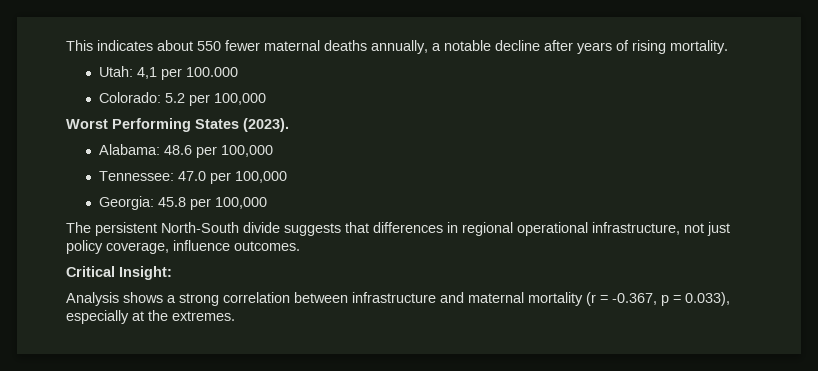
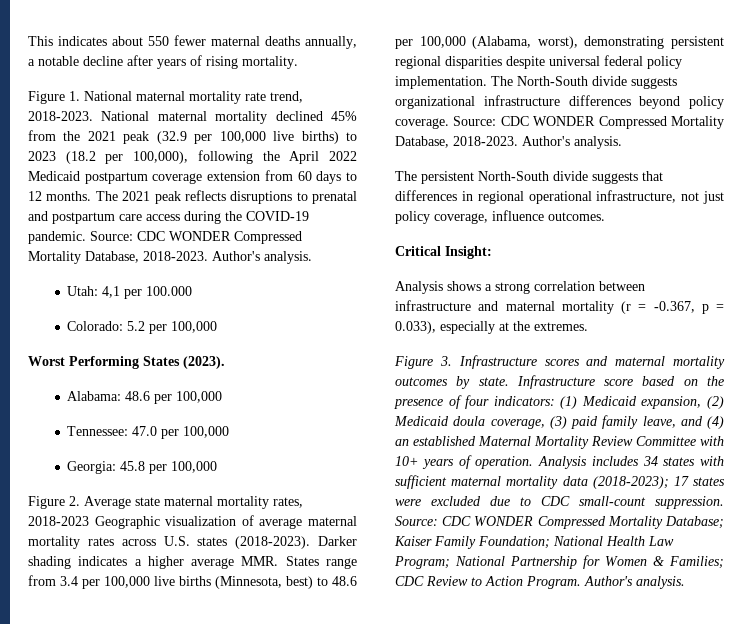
(728, 47) none -> [28,91,303,104] [28,111,357,124] [28,130,358,144] [28,150,358,164] [28,170,358,184] [28,190,357,204] [28,211,309,224] [28,231,302,244] [28,251,312,264] // Figure 1. National maternal mortality rate trend, 2018-2023. National maternal mortality declined 45% from the 2021 peak (32.9 per 100,000 live births) to 2023 (18.2 per 100,000), following the April 2022 Medicaid postpartum coverage extension from 60 days to 12 months. The 2021 peak reflects disruptions to prenatal and postpartum care access during the COVID-19 pandemic. Source: CDC WONDER Compressed Mortality Database, 2018-2023. Author's analysis.
(268, 203) none -> [28,496,303,509] [28,515,357,529] [28,536,357,549] [28,556,357,569] [28,575,357,589] [395,36,724,49] [395,55,682,69] [395,76,677,89] [395,95,724,109] [395,116,724,129] [395,136,622,149] // Figure 2. Average state maternal mortality rates, 2018-2023 Geographic visualization of average maternal mortality rates across U.S. states (2018-2023). Darker shading indicates a higher average MMR. States range from 3.4 per 100,000 live births (Minnesota, best) to 48.6 per 100,000 (Alabama, worst), demonstrating persistent regional disparities despite universal federal policy implementation. The North-South divide suggests organizational infrastructure differences beyond policy coverage. Source: CDC WONDER Compressed Mortality Database, 2018-2023. Author's analysis.
(235, 316) none -> [394,355,725,369] [395,375,724,389] [394,395,724,409] [394,415,724,429] [395,436,724,449] [395,455,724,469] [395,475,725,489] [395,496,724,509] [395,516,724,529] [394,536,674,549] [394,555,724,569] [395,576,685,589] // Figure 3. Infrastructure scores and maternal mortality outcomes by state. Infrastructure score based on the presence of four indicators: (1) Medicaid expansion, (2) Medicaid doula coverage, (3) paid family leave, and (4) an established Maternal Mortality Review Committee with 10+ years of operation. Analysis includes 34 states with sufficient maternal mortality data (2018-2023); 17 states were excluded due to CDC small-count suppression. Source: CDC WONDER Compressed Mortality Database; Kaiser Family Foundation; National Health Law Program; National Partnership for Women & Families; CDC Review to Action Program. Author's analysis.

